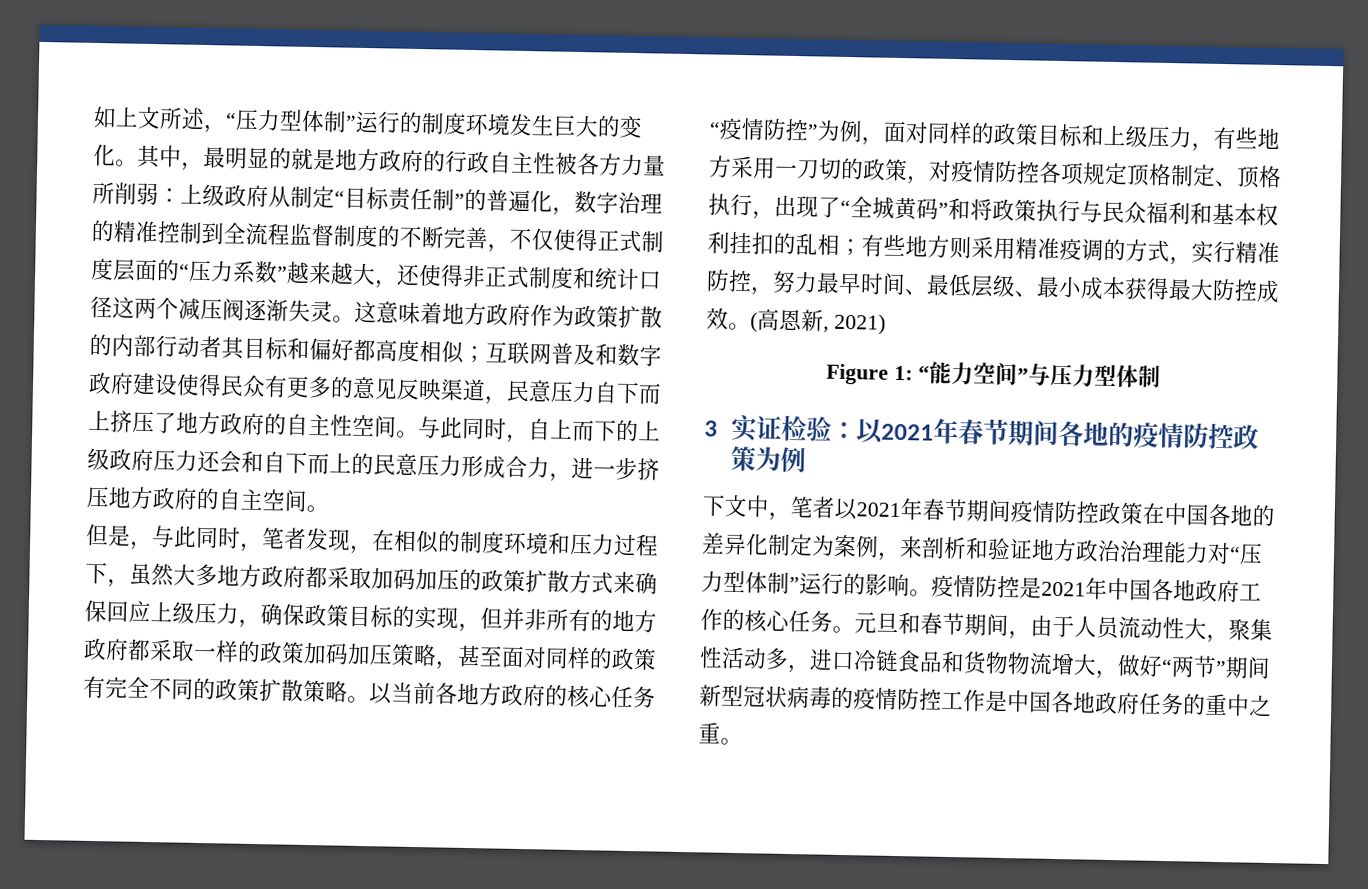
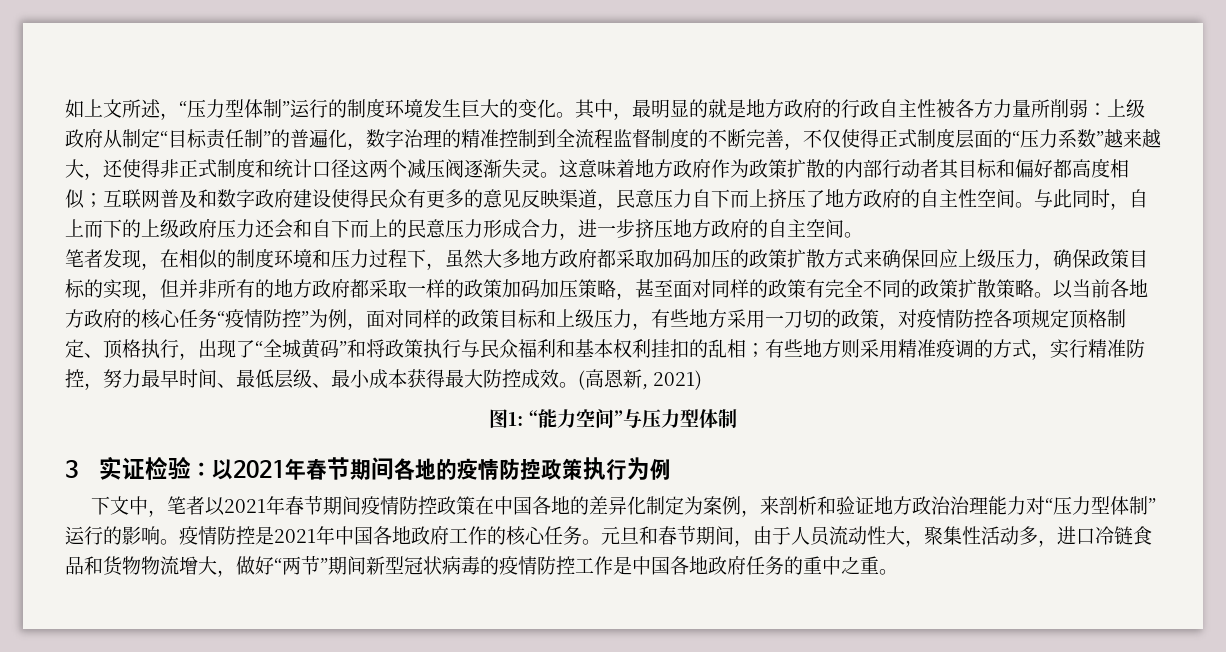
[86,523,263,553] 但是，与此同时， -> (863, 235) none
[826,363,890,385] Figure -> [489,409,509,428] 图
(756, 458) none -> [583,457,628,480] 执行

